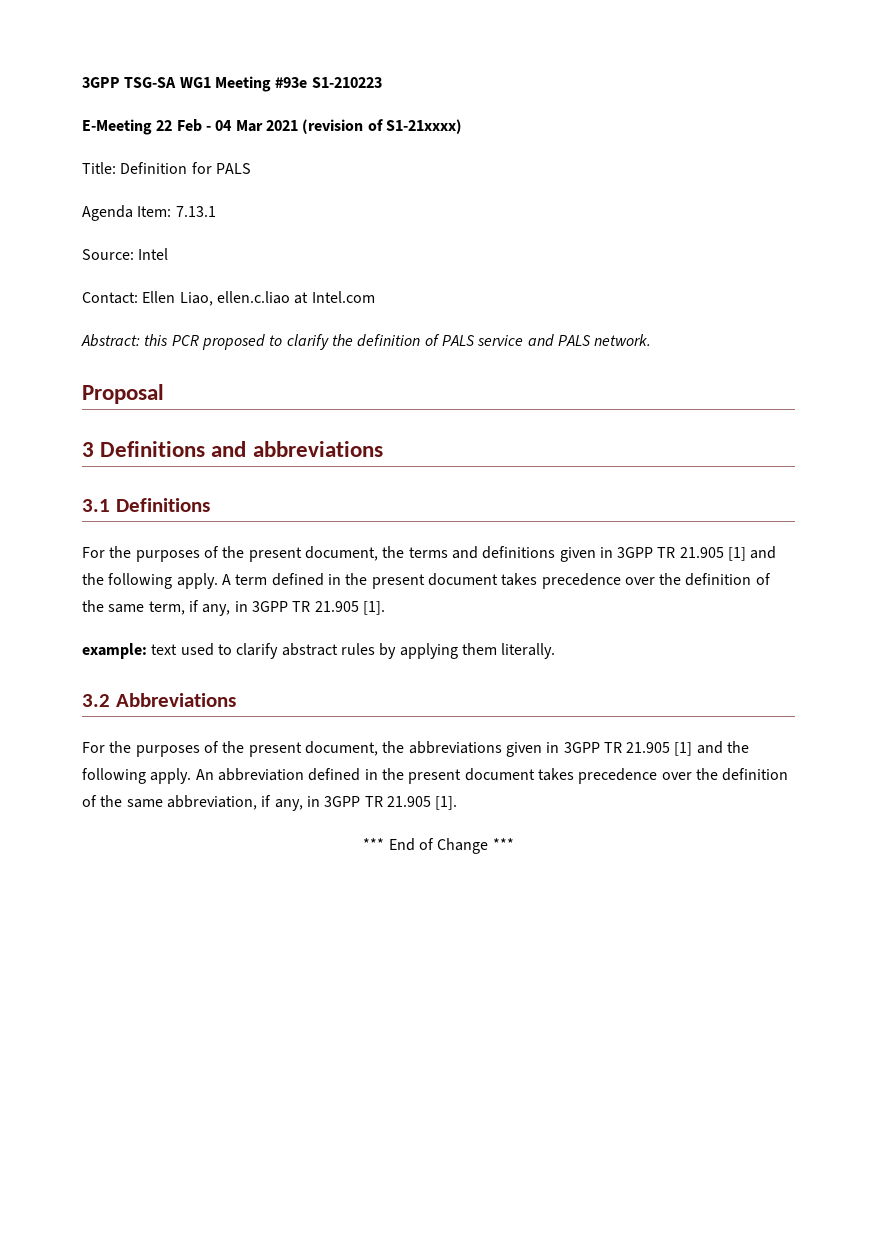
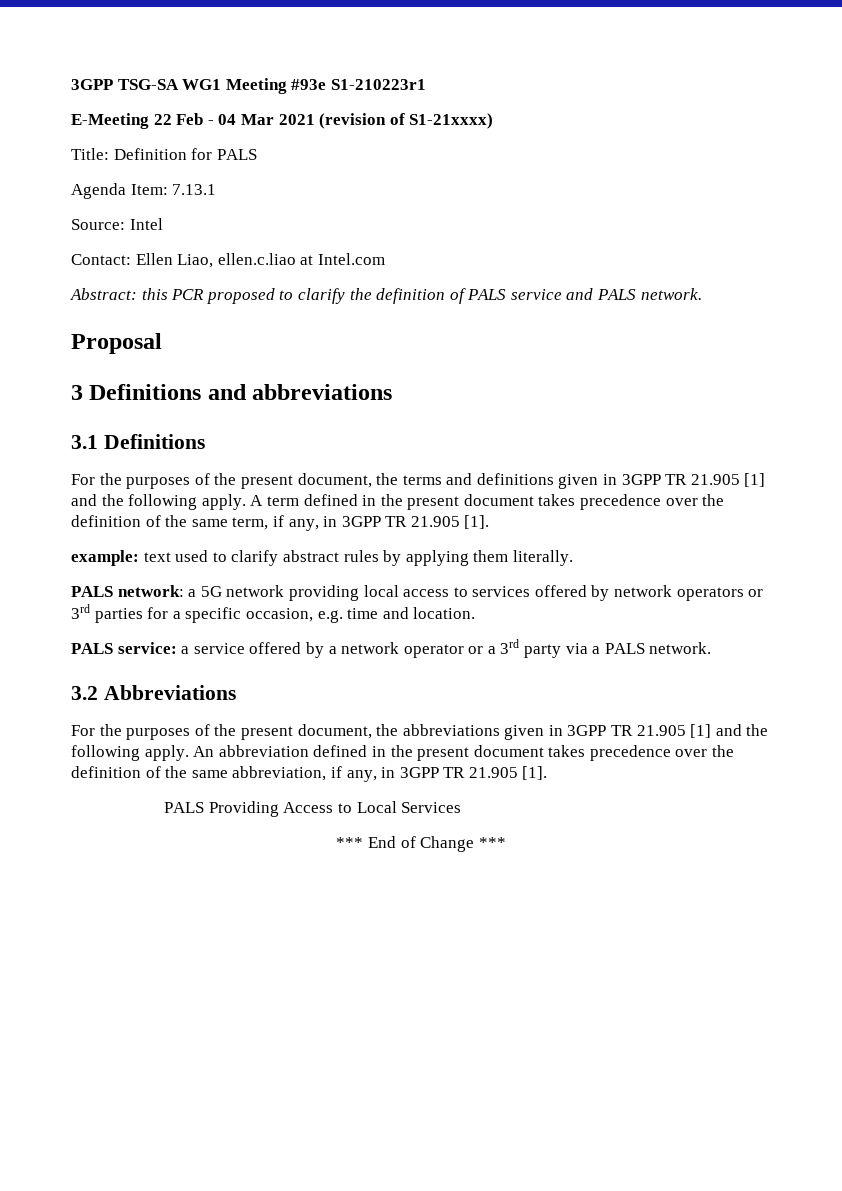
[311,77,382,88] S1-210223 -> [330,79,426,90] S1-210223r1
(556, 651) none -> [71,585,764,601] [71,604,476,623] [71,639,712,658] // PALS network: a 5G network providing local access to services offered by network operators or 3rd parties for a specific occasion, e.g. time and location. // PALS service: a service offered by a network operator or a 3rd party via a PALS network.
(458, 803) none -> [164,801,462,817] // PALS Providing Access to Local Services

